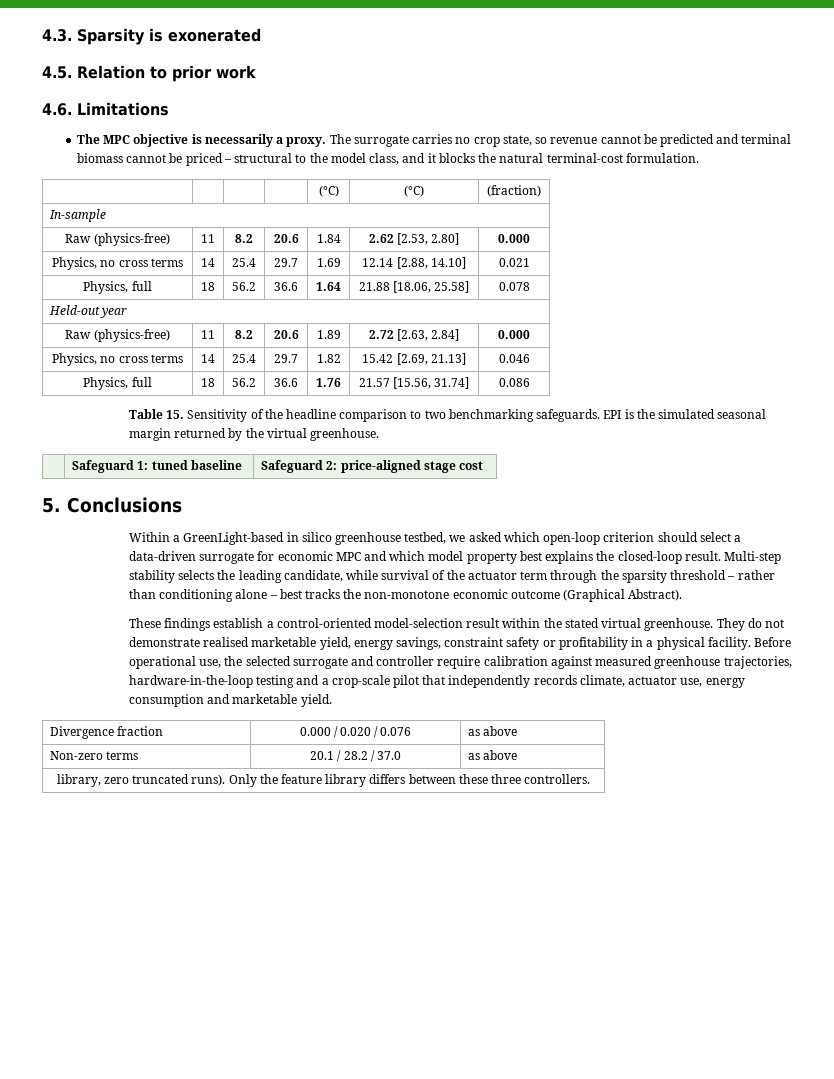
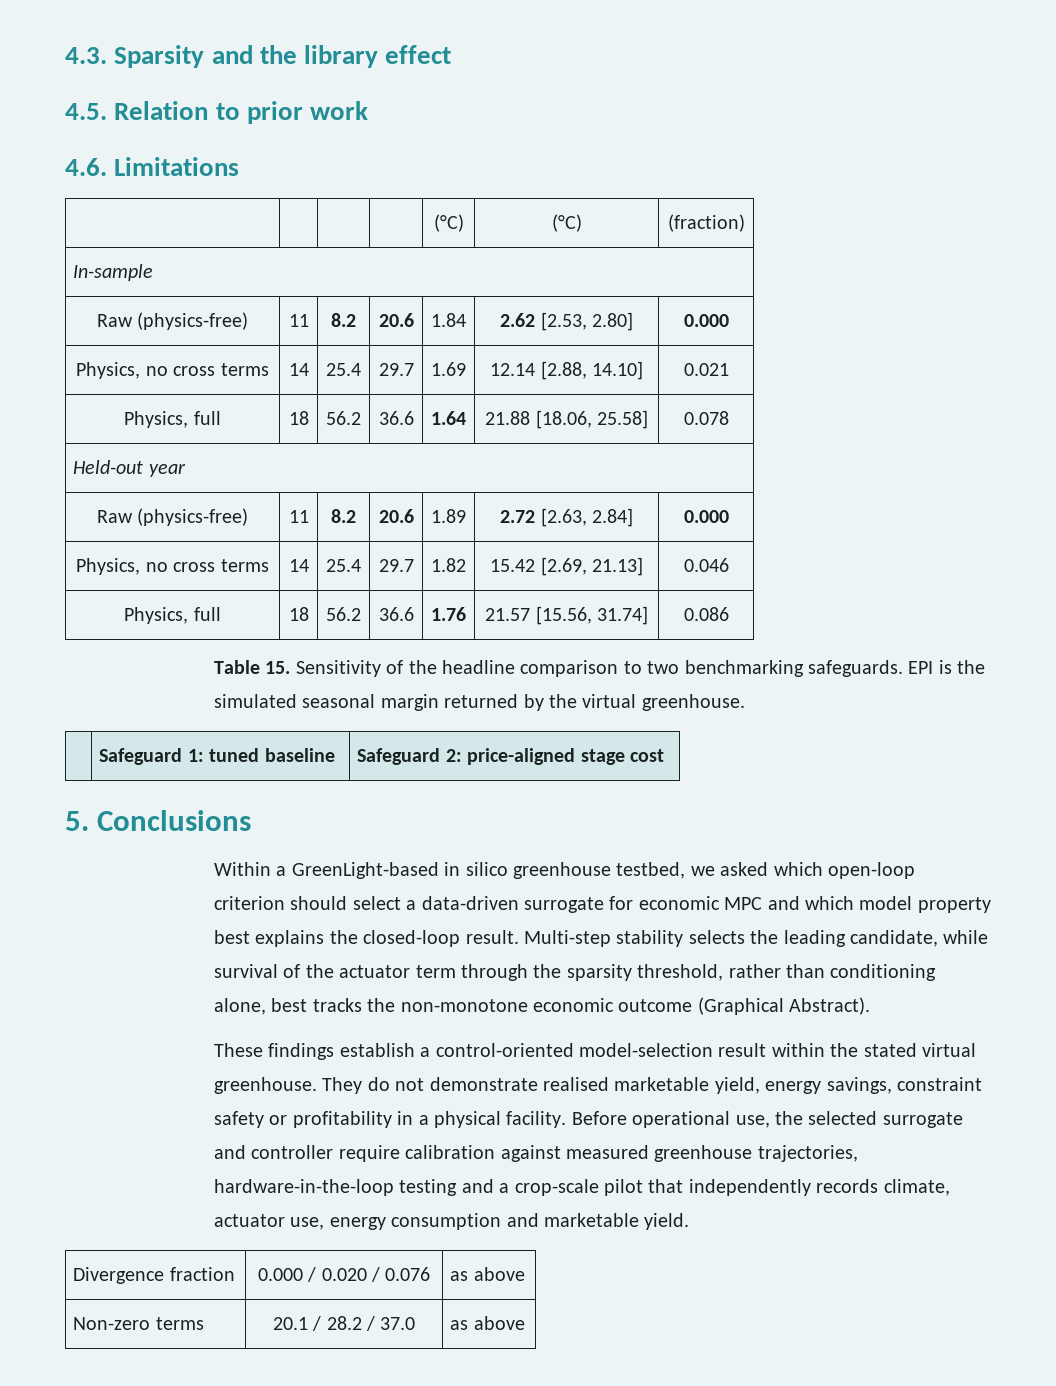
[149,28,261,42] is exonerated -> [211,45,452,68] and the library effect
[76,134,792,147] [76,153,699,166] // The MPC objective is necessarily a proxy. The surrogate carries no crop state, so revenue cannot be predicted and terminal biomass cannot be priced – structural to the model class, and it blocks the natural terminal-cost formulation. -> (240, 166) none
[670,570,736,580] threshold – -> [637,964,724,981] threshold,
[235,589,278,599] alone – -> [213,998,266,1015] alone,
[56,774,591,787] // library, zero truncated runs). Only the feature library differs between these three controllers. -> (525, 1323) none

